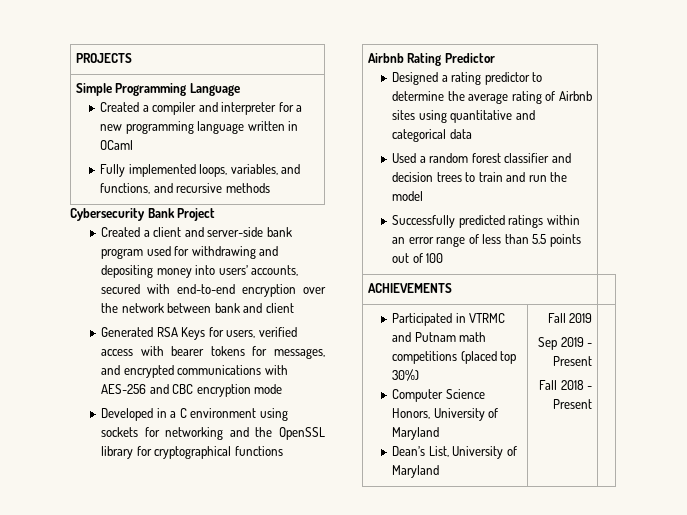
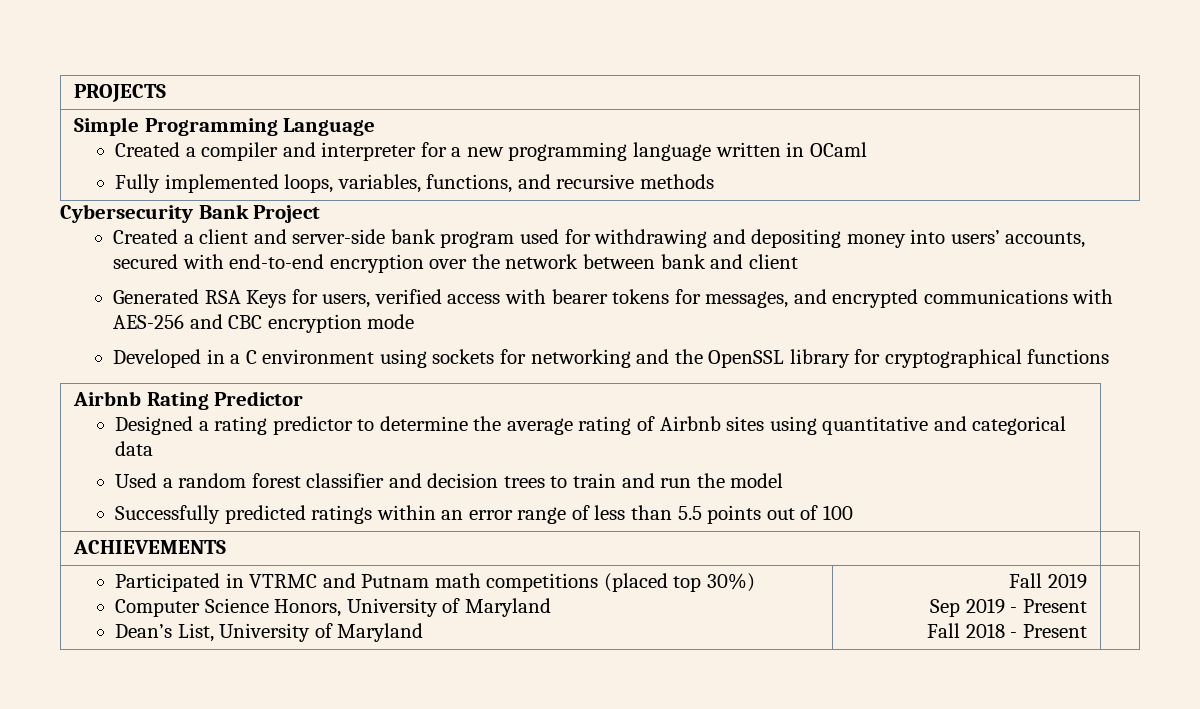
[281,164,301,174] and -> (421, 183) none

